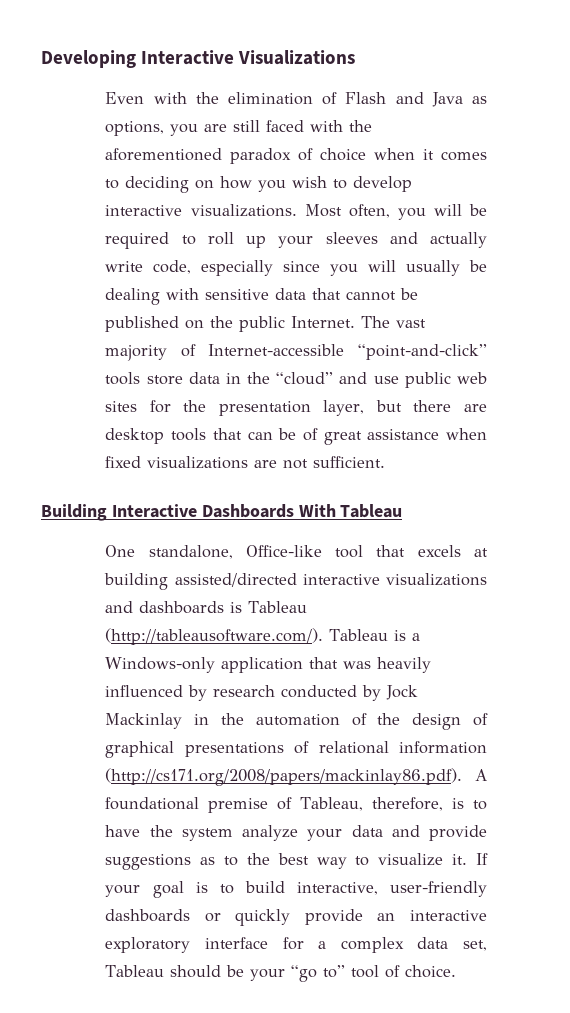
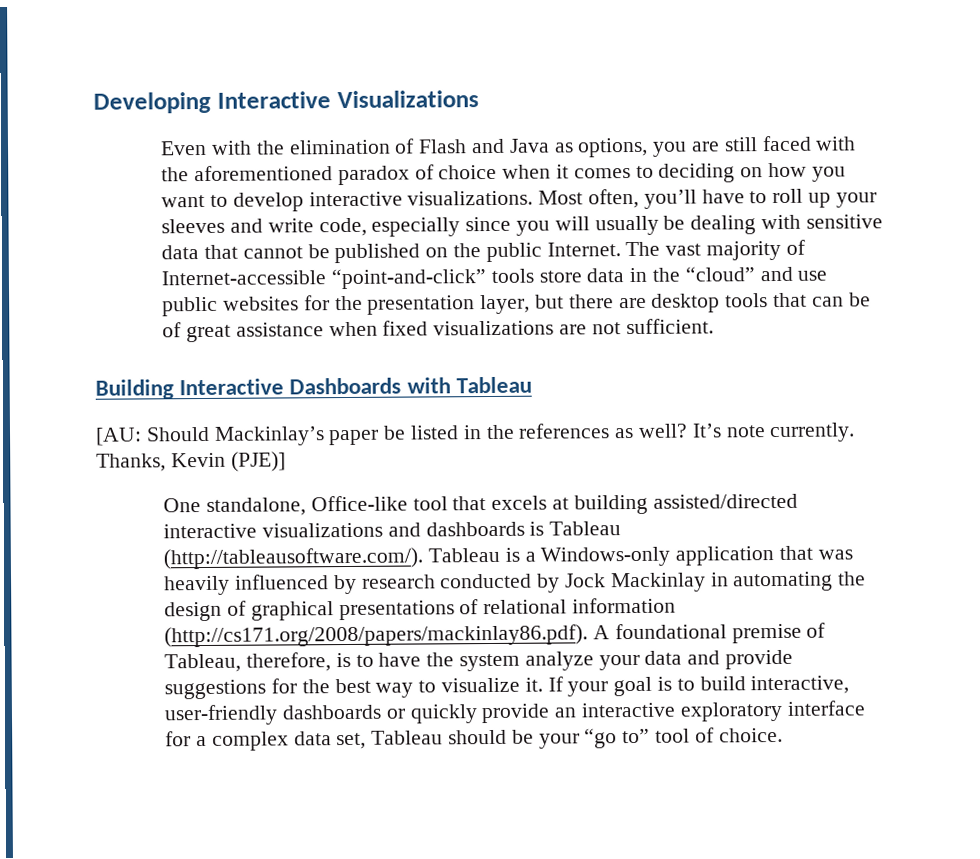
[292,176,328,188] wish -> [161,194,206,208] want
[397,204,488,220] [105,232,170,249] you will be required -> [643,189,745,209] you’ll have
[430,232,487,248] actually -> (263, 225) none
[457,372,488,384] [105,401,138,412] web sites -> [222,296,299,311] websites
[298,504,403,518] With Tableau -> [406,376,532,394] [95,422,856,446] [96,451,286,472] with Tableau // [AU: Should Mackinlay’s paper be listed in the references as well? It’s note currently. Thanks, Kevin (PJE)]
[221,713,367,726] the automation of -> [733,571,834,592] automating
[200,856,239,866] as to -> [270,678,297,694] for

